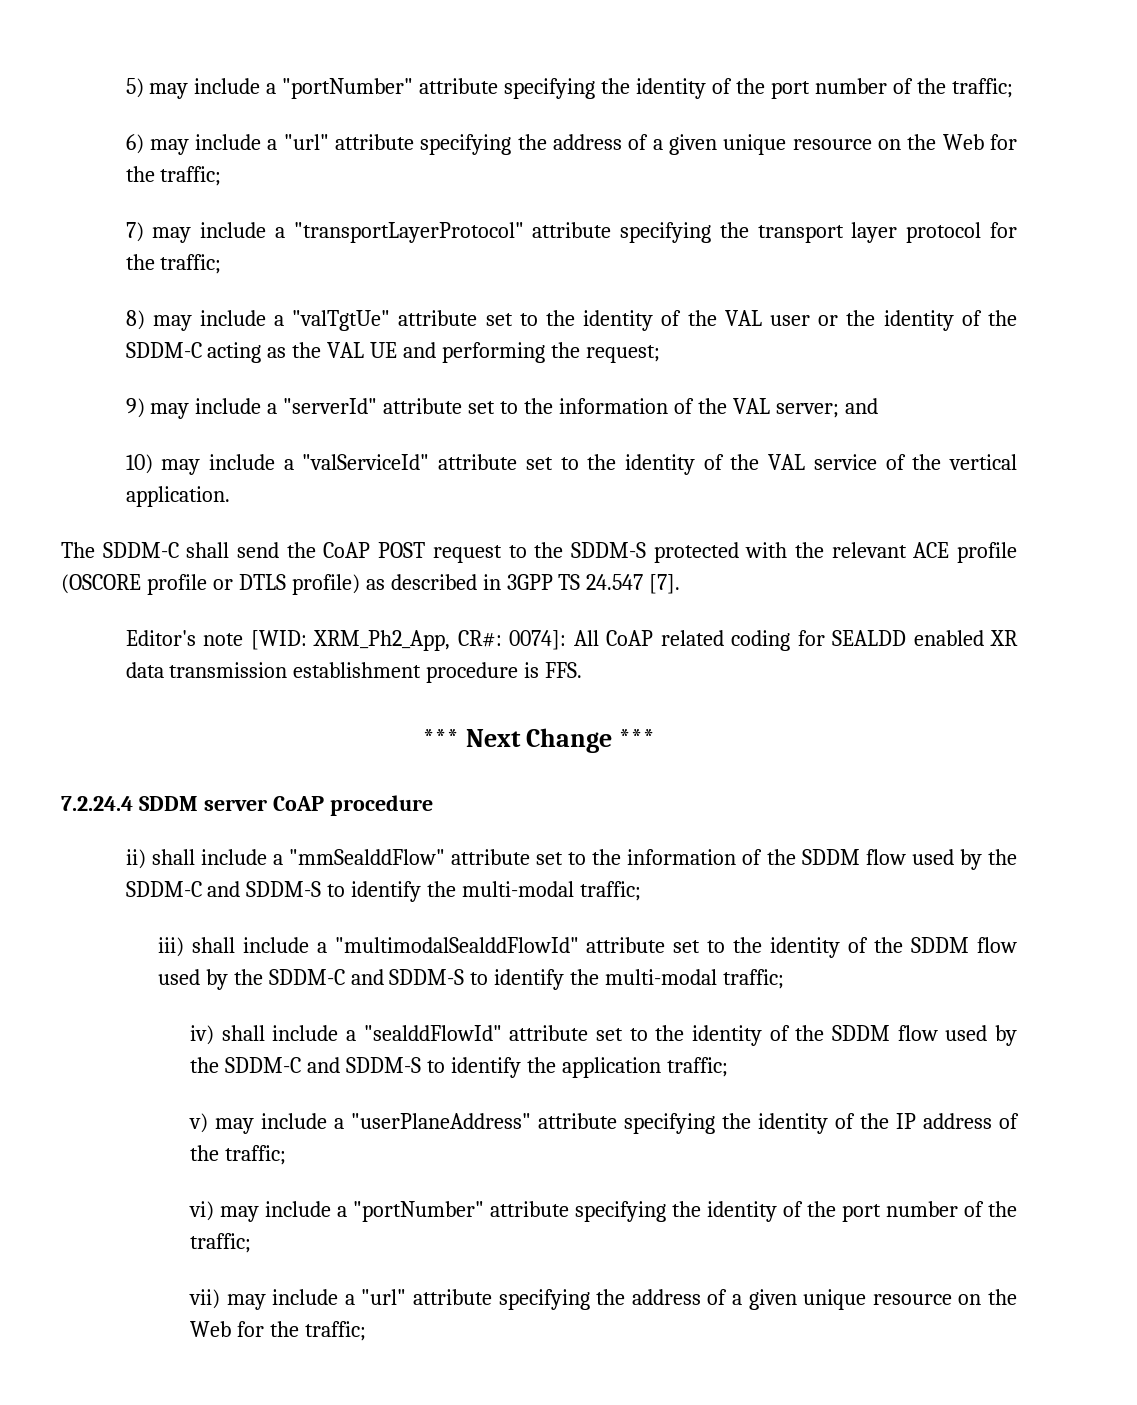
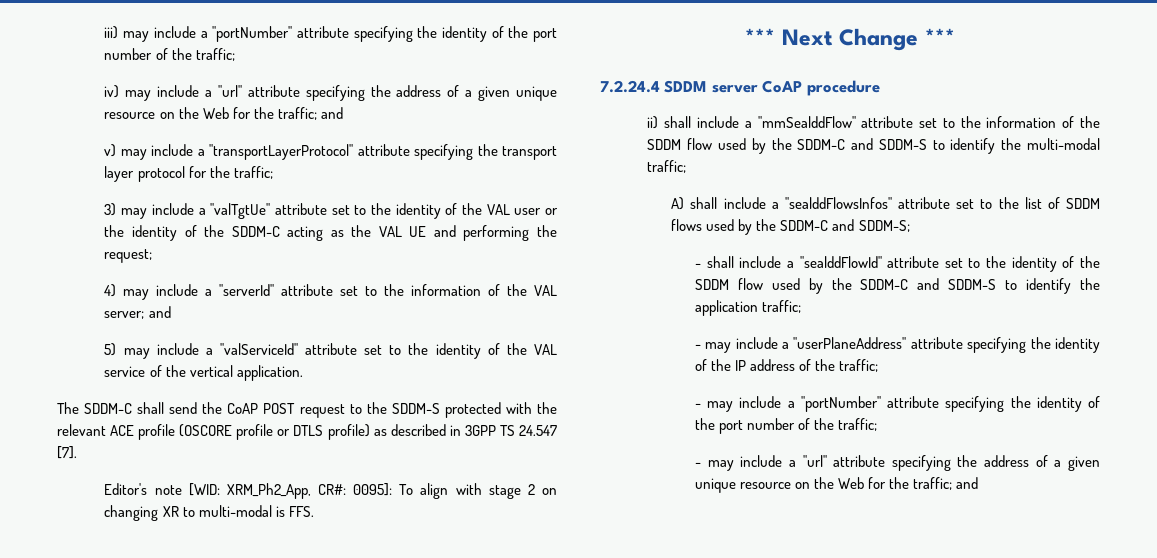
[125,78,144,98] 5) -> [104,26,119,39] iii)
[125,134,144,154] 6) -> [104,85,120,98] iv)
[125,222,144,242] // 7) -> [320,107,343,119] [104,144,117,157] and // v)
[125,310,145,330] 8) -> [104,203,117,216] 3)
[125,398,145,418] 9) -> [104,284,117,297] 4)
[125,454,153,474] 10) -> [104,343,117,356] 5)
[509,630,1018,651] [125,662,519,683] 0074]: All CoAP related coding for SEALDD enabled XR data transmission establishment procedure -> [353,483,558,499] [104,505,272,521] 0095]: To align with stage 2 on changing XR to multi-modal
[157,937,1018,958] [157,969,785,990] [190,1025,215,1045] iii) shall include a "multimodalSealddFlowId" attribute set to the identity of the SDDM flow used by the SDDM-C and SDDM-S to identify the multi-modal traffic; // iv) -> [671,197,1100,210] [671,219,910,235] [694,263,701,268] A) shall include a "sealddFlowsInfos" attribute set to the list of SDDM flows used by the SDDM-C and SDDM-S; // -
[189,1113,209,1133] v) -> [694,344,701,349] -
[189,1201,215,1221] vi) -> [694,403,701,408] -
[189,1289,221,1309] vii) -> [694,462,701,467] -
(366, 1331) none -> [956,477,979,489] and

